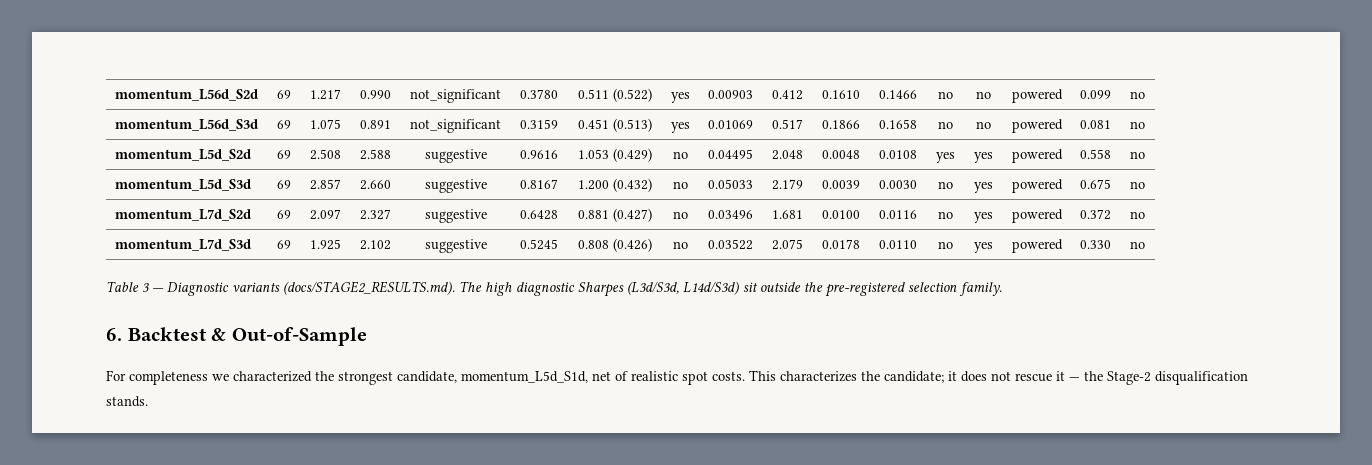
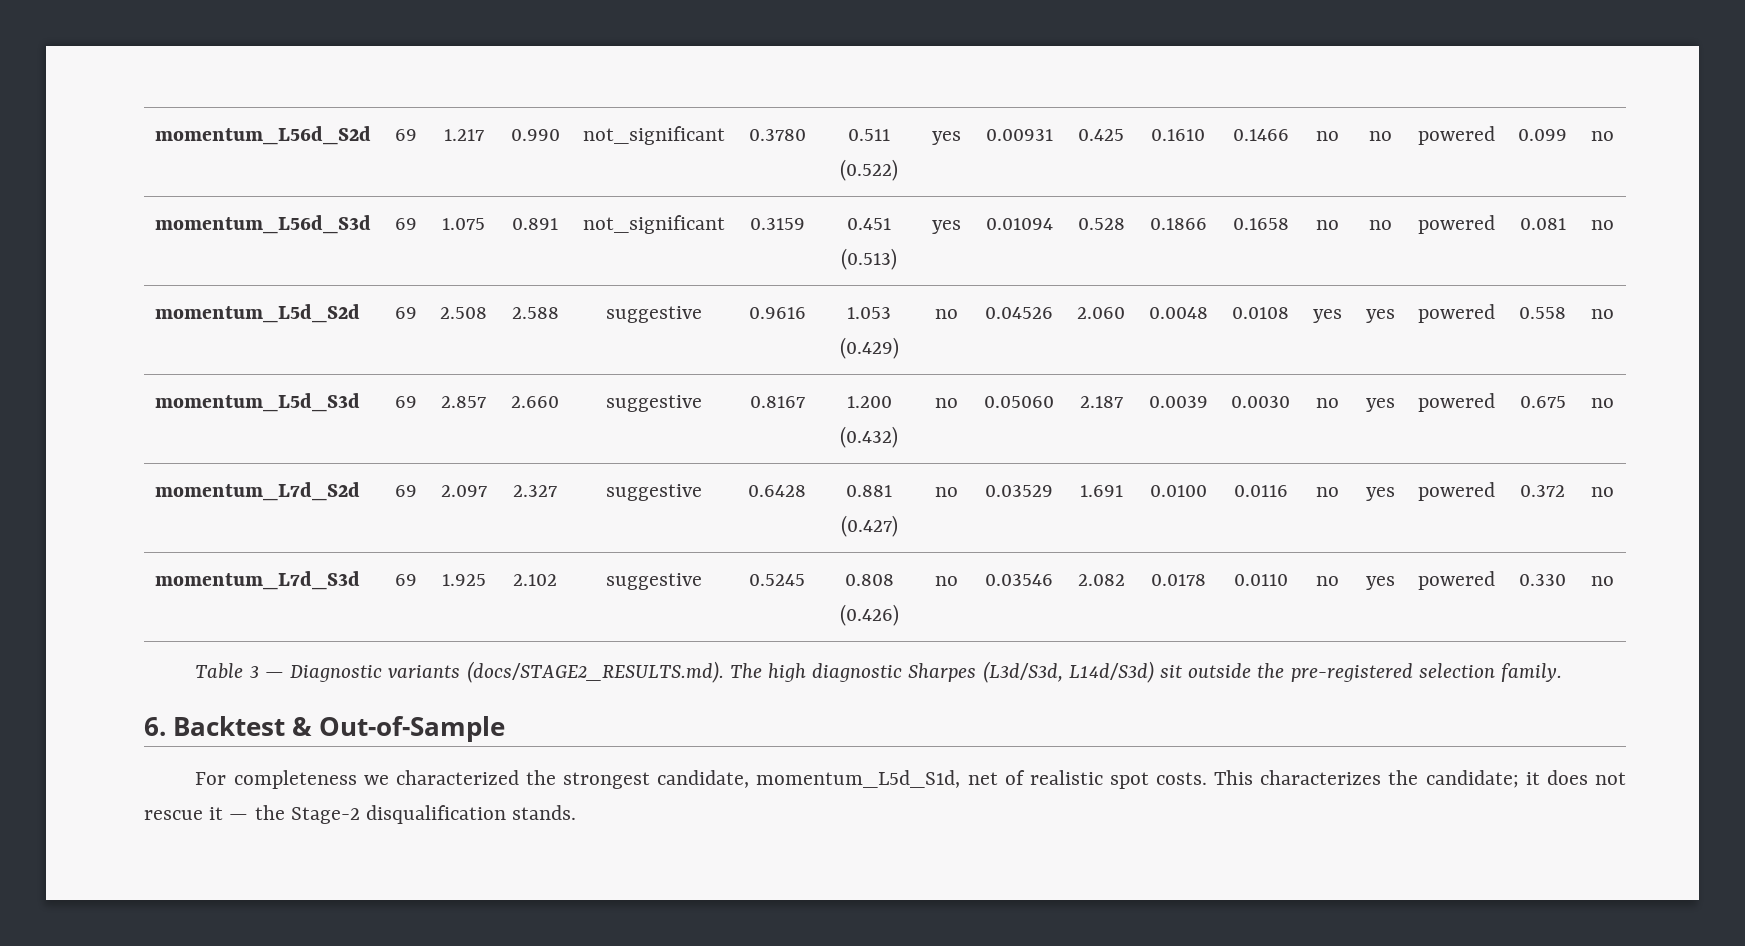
[708,90,753,99] [772,90,803,100] 0.00903 | 0.412 -> [985,129,1053,141] [1078,129,1124,141] 0.00931 | 0.425
[708,120,753,129] [772,119,803,129] 0.01069 | 0.517 -> [985,218,1053,230] [1077,218,1125,230] 0.01094 | 0.528
[708,149,753,159] [772,150,803,160] 0.04495 | 2.048 -> [985,307,1053,319] [1077,307,1125,319] 0.04526 | 2.060
[708,179,753,189] [772,179,803,190] 0.05033 | 2.179 -> [984,396,1054,408] [1079,396,1123,408] 0.05060 | 2.187
[708,210,753,219] [772,210,803,219] 0.03496 | 1.681 -> [985,485,1053,497] [1079,485,1123,497] 0.03529 | 1.691
[708,239,753,250] [772,239,803,250] 0.03522 | 2.075 -> [985,574,1053,586] [1077,574,1125,586] 0.03546 | 2.082

